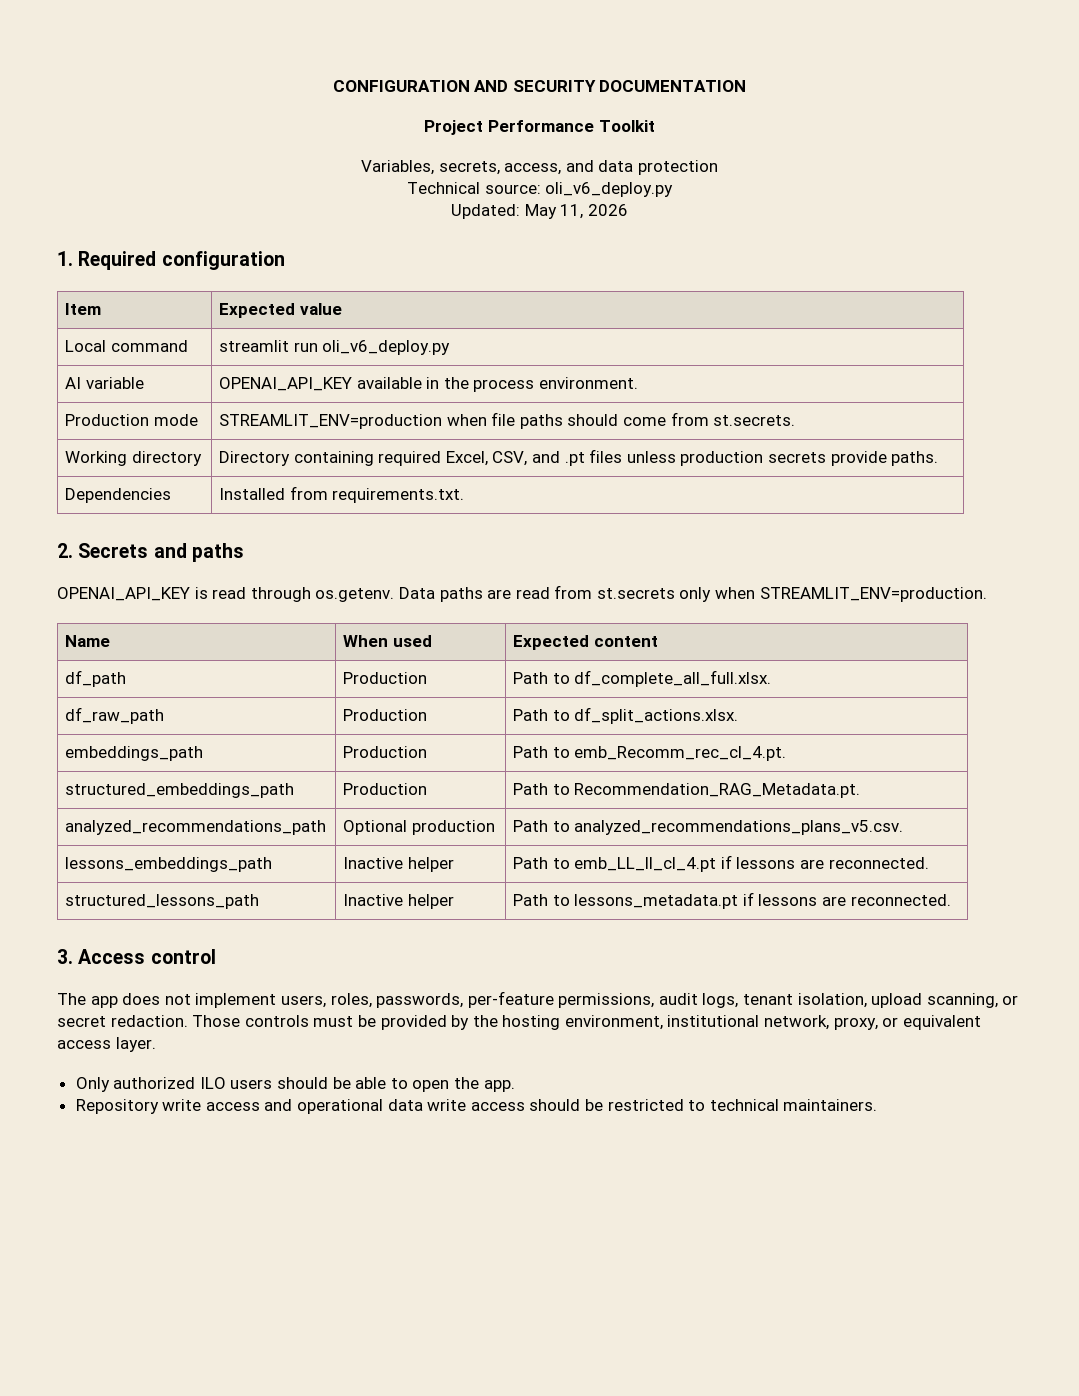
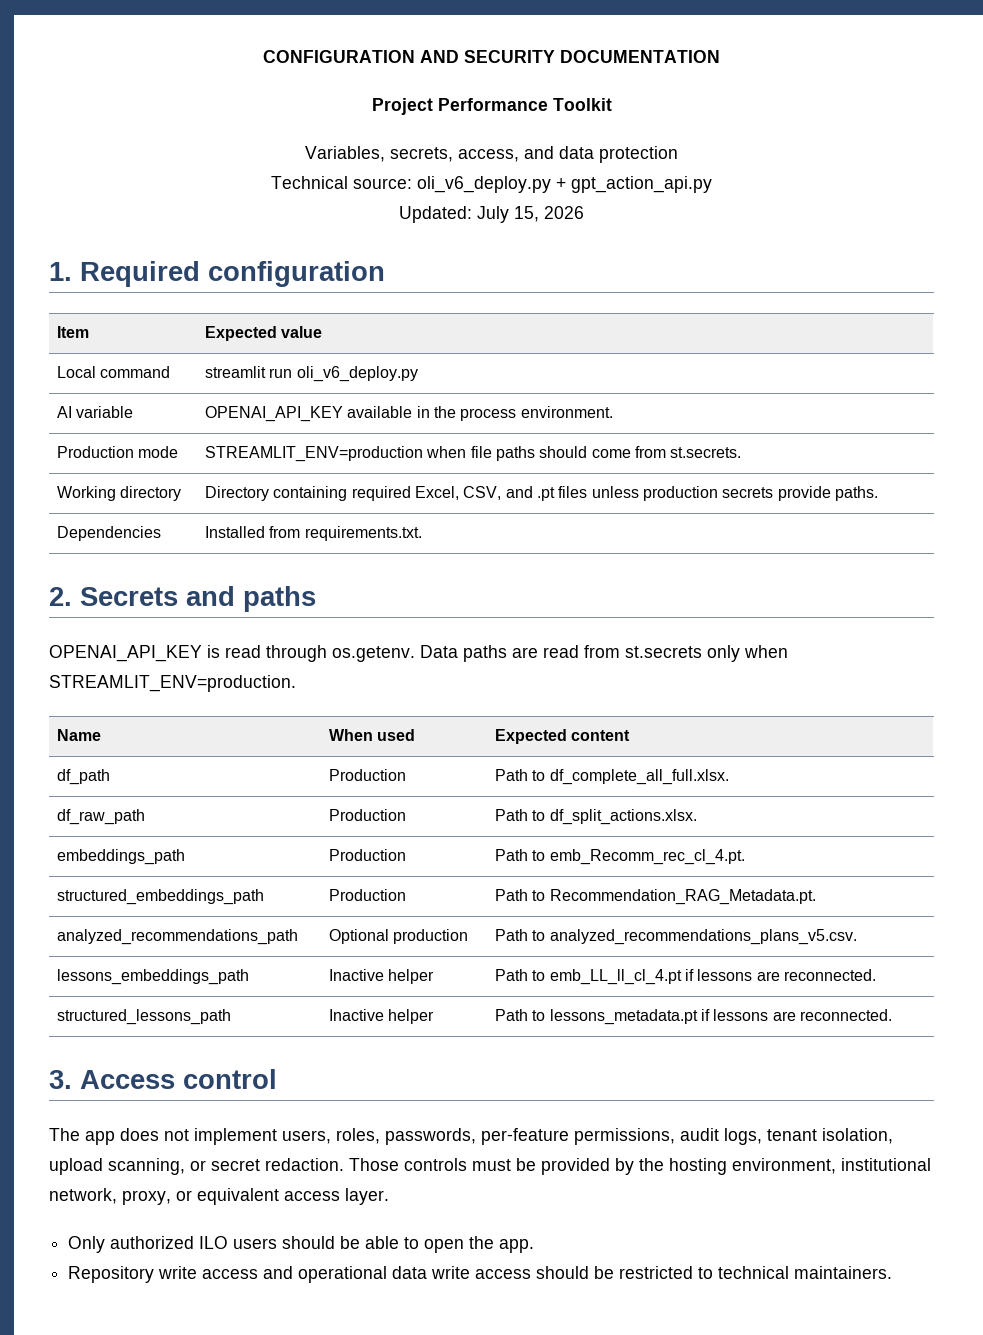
(674, 189) none -> [556,176,712,193] + gpt_action_api.py
[524,204,584,219] May 11, -> [477,206,539,223] July 15,

